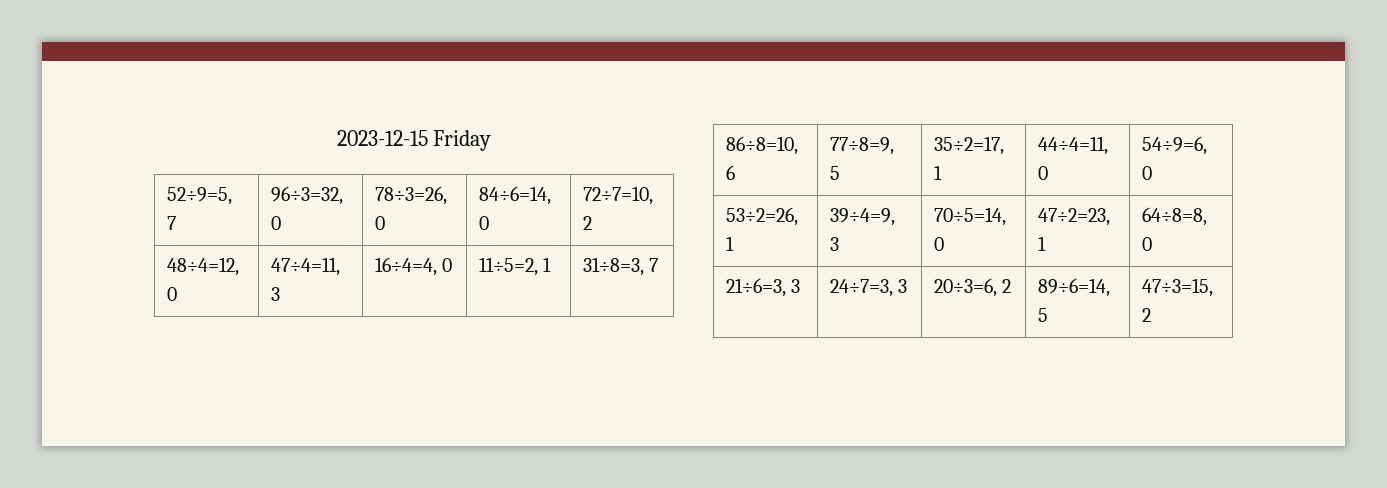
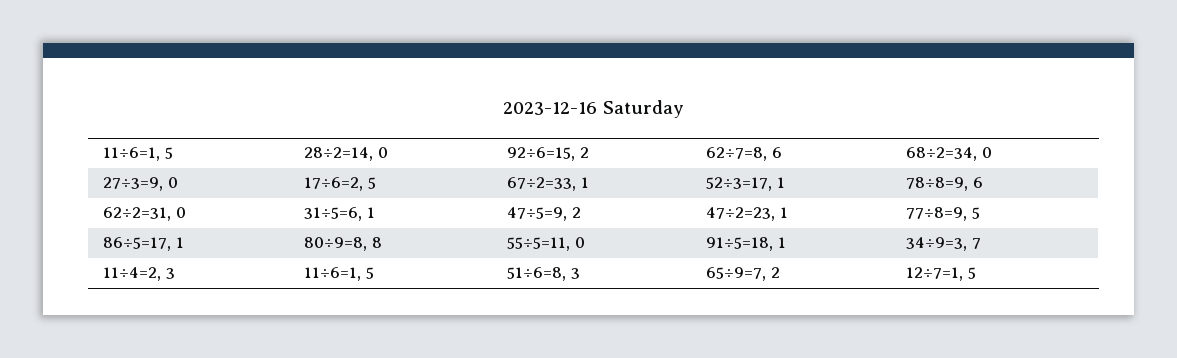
[336,130,492,151] [166,187,232,205] [166,216,176,230] [270,186,343,205] [270,216,281,230] [374,186,447,205] [374,216,385,230] [478,186,551,205] [478,216,489,230] [582,186,653,205] [582,216,592,230] [166,257,239,276] [166,287,177,301] [270,257,340,276] [270,287,280,301] [374,257,453,276] [478,257,552,276] [582,257,659,276] [725,136,798,155] [725,165,735,180] [829,137,894,155] [829,166,840,180] [933,136,1004,155] [933,165,942,180] [1037,136,1108,155] [1037,166,1048,180] [1141,136,1207,155] [1141,166,1152,180] [725,207,798,226] [725,236,734,251] [829,208,895,226] [829,237,839,251] [933,207,1006,226] [933,237,944,251] [1037,208,1110,226] [1037,236,1046,251] [1141,207,1207,226] [1141,237,1152,251] [725,278,801,297] [829,279,908,297] [933,278,1012,297] [1037,278,1110,297] [1037,308,1048,322] [1141,278,1213,297] [1141,308,1151,322] 2023-12-15 Friday // 52÷9=5, 7 | 96÷3=32, 0 | 78÷3=26, 0 | 84÷6=14, 0 | 72÷7=10, 2 // 48÷4=12, 0 | 47÷4=11, 3 | 16÷4=4, 0 | 11÷5=2, 1 | 31÷8=3, 7 // 86÷8=10, 6 | 77÷8=9, 5 | 35÷2=17, 1 | 44÷4=11, 0 | 54÷9=6, 0 // 53÷2=26, 1 | 39÷4=9, 3 | 70÷5=14, 0 | 47÷2=23, 1 | 64÷8=8, 0 // 21÷6=3, 3 | 24÷7=3, 3 | 20÷3=6, 2 | 89÷6=14, 5 | 47÷3=15, 2 -> [503,100,684,118] [103,147,173,161] [304,147,388,161] [507,147,589,161] [706,147,782,161] [906,147,992,161] [103,177,178,191] [304,177,376,191] [507,177,589,191] [706,177,785,191] [906,177,983,191] [103,207,186,221] [304,207,375,221] [507,207,581,221] [706,207,788,221] [906,207,980,221] [103,237,184,251] [304,237,382,251] [507,237,585,251] [706,237,786,251] [906,237,981,251] [103,267,175,281] [304,267,374,281] [507,267,580,281] [706,267,780,281] [906,267,976,281] 2023-12-16 Saturday // 11÷6=1, 5 | 28÷2=14, 0 | 92÷6=15, 2 | 62÷7=8, 6 | 68÷2=34, 0 // 27÷3=9, 0 | 17÷6=2, 5 | 67÷2=33, 1 | 52÷3=17, 1 | 78÷8=9, 6 // 62÷2=31, 0 | 31÷5=6, 1 | 47÷5=9, 2 | 47÷2=23, 1 | 77÷8=9, 5 // 86÷5=17, 1 | 80÷9=8, 8 | 55÷5=11, 0 | 91÷5=18, 1 | 34÷9=3, 7 // 11÷4=2, 3 | 11÷6=1, 5 | 51÷6=8, 3 | 65÷9=7, 2 | 12÷7=1, 5

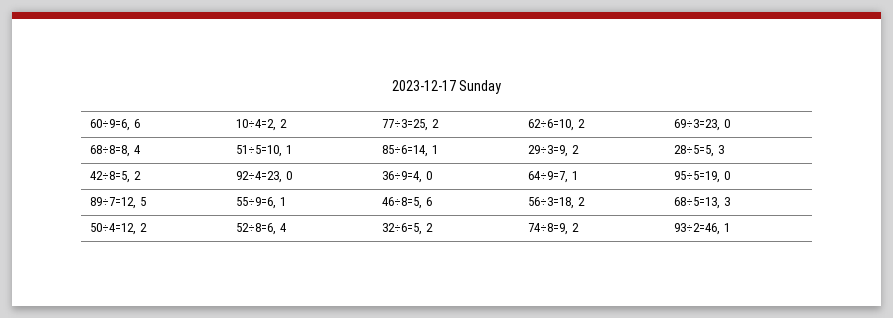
[503,100,684,118] [103,147,173,161] [304,147,388,161] [507,147,589,161] [706,147,782,161] [906,147,992,161] [103,177,178,191] [304,177,376,191] [507,177,589,191] [706,177,785,191] [906,177,983,191] [103,207,186,221] [304,207,375,221] [507,207,581,221] [706,207,788,221] [906,207,980,221] [103,237,184,251] [304,237,382,251] [507,237,585,251] [706,237,786,251] [906,237,981,251] [103,267,175,281] [304,267,374,281] [507,267,580,281] [706,267,780,281] [906,267,976,281] 2023-12-16 Saturday // 11÷6=1, 5 | 28÷2=14, 0 | 92÷6=15, 2 | 62÷7=8, 6 | 68÷2=34, 0 // 27÷3=9, 0 | 17÷6=2, 5 | 67÷2=33, 1 | 52÷3=17, 1 | 78÷8=9, 6 // 62÷2=31, 0 | 31÷5=6, 1 | 47÷5=9, 2 | 47÷2=23, 1 | 77÷8=9, 5 // 86÷5=17, 1 | 80÷9=8, 8 | 55÷5=11, 0 | 91÷5=18, 1 | 34÷9=3, 7 // 11÷4=2, 3 | 11÷6=1, 5 | 51÷6=8, 3 | 65÷9=7, 2 | 12÷7=1, 5 -> [391,80,502,94] [90,119,140,131] [236,119,287,131] [382,119,439,131] [528,119,585,131] [674,119,730,131] [90,145,140,157] [236,145,292,157] [382,145,438,157] [528,145,579,157] [674,145,724,157] [90,171,141,183] [236,171,292,183] [382,171,432,183] [528,171,578,183] [674,171,730,183] [90,197,146,209] [236,197,286,209] [382,197,432,209] [528,197,585,209] [674,197,730,209] [90,223,147,235] [236,223,286,235] [382,223,433,235] [528,223,579,235] [674,223,730,235] 2023-12-17 Sunday // 60÷9=6, 6 | 10÷4=2, 2 | 77÷3=25, 2 | 62÷6=10, 2 | 69÷3=23, 0 // 68÷8=8, 4 | 51÷5=10, 1 | 85÷6=14, 1 | 29÷3=9, 2 | 28÷5=5, 3 // 42÷8=5, 2 | 92÷4=23, 0 | 36÷9=4, 0 | 64÷9=7, 1 | 95÷5=19, 0 // 89÷7=12, 5 | 55÷9=6, 1 | 46÷8=5, 6 | 56÷3=18, 2 | 68÷5=13, 3 // 50÷4=12, 2 | 52÷8=6, 4 | 32÷6=5, 2 | 74÷8=9, 2 | 93÷2=46, 1

